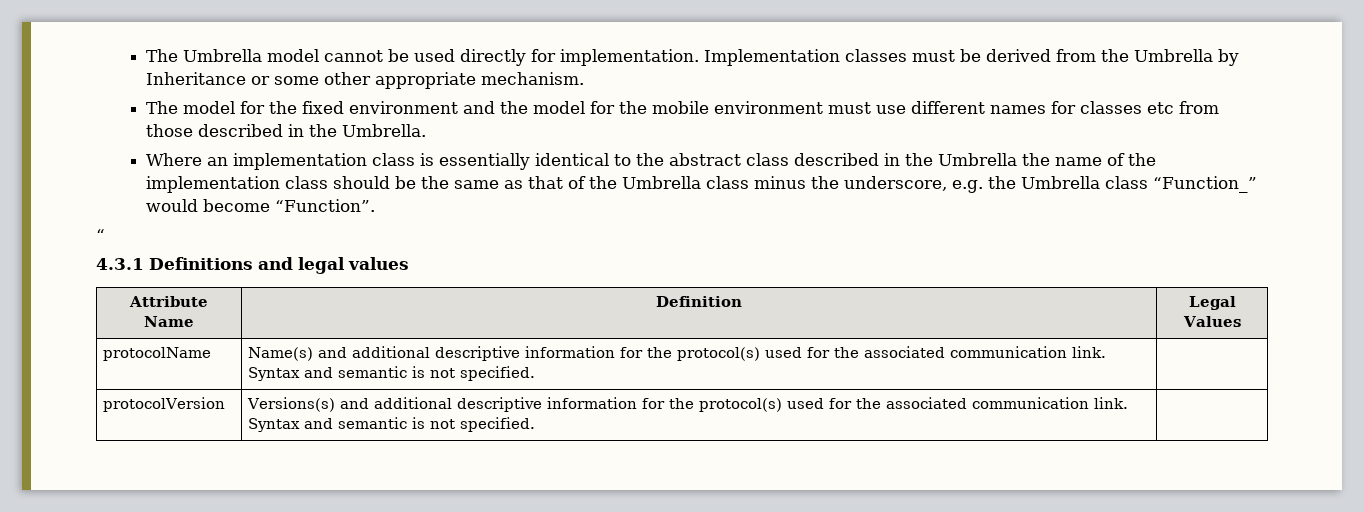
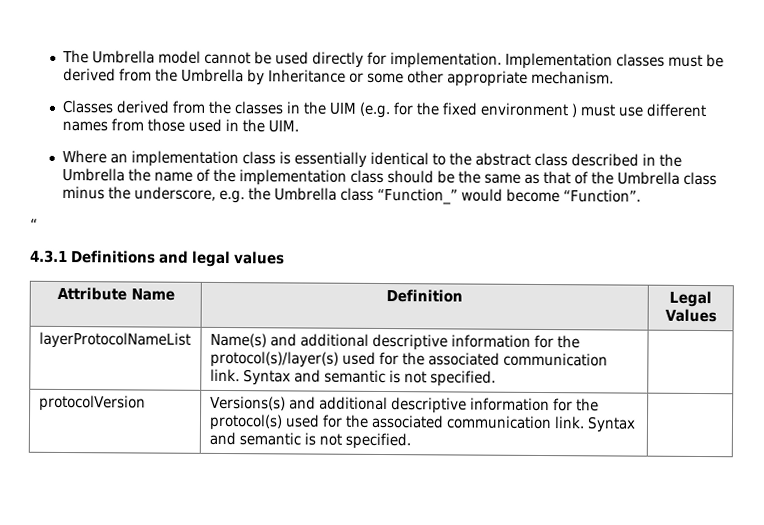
[145,101,823,114] The model for the fixed environment and the model for the mobile environment -> [62,99,579,119] Classes derived from the classes in the UIM (e.g. for the fixed environment )
[1050,101,1174,114] for classes etc -> (109, 126) none
[197,124,426,137] described in the Umbrella. -> [188,118,300,133] used in the UIM.
[103,347,212,361] protocolName -> [38,331,191,349] layerProtocolNameList
[677,347,761,361] protocol(s) -> [209,350,339,368] protocol(s)/layer(s)

